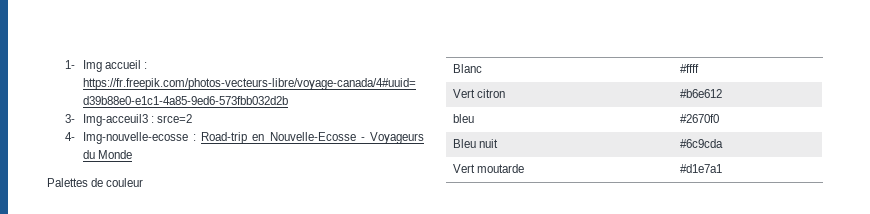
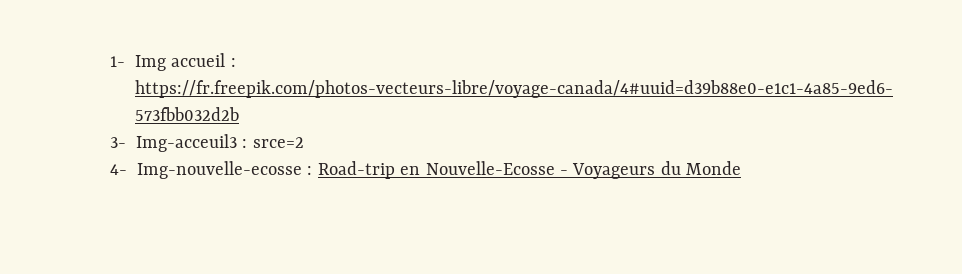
[47,178,144,187] [453,64,483,73] [680,64,700,73] [453,89,506,98] [680,89,723,98] [453,114,475,123] [680,114,720,123] [453,139,499,148] [680,139,724,148] [453,164,525,173] [680,164,723,173] // Palettes de couleur // Blanc | #ffff // Vert citron | #b6e612 // bleu | #2670f0 // Bleu nuit | #6c9cda // Vert moutarde | #d1e7a1 -> (742, 168) none

